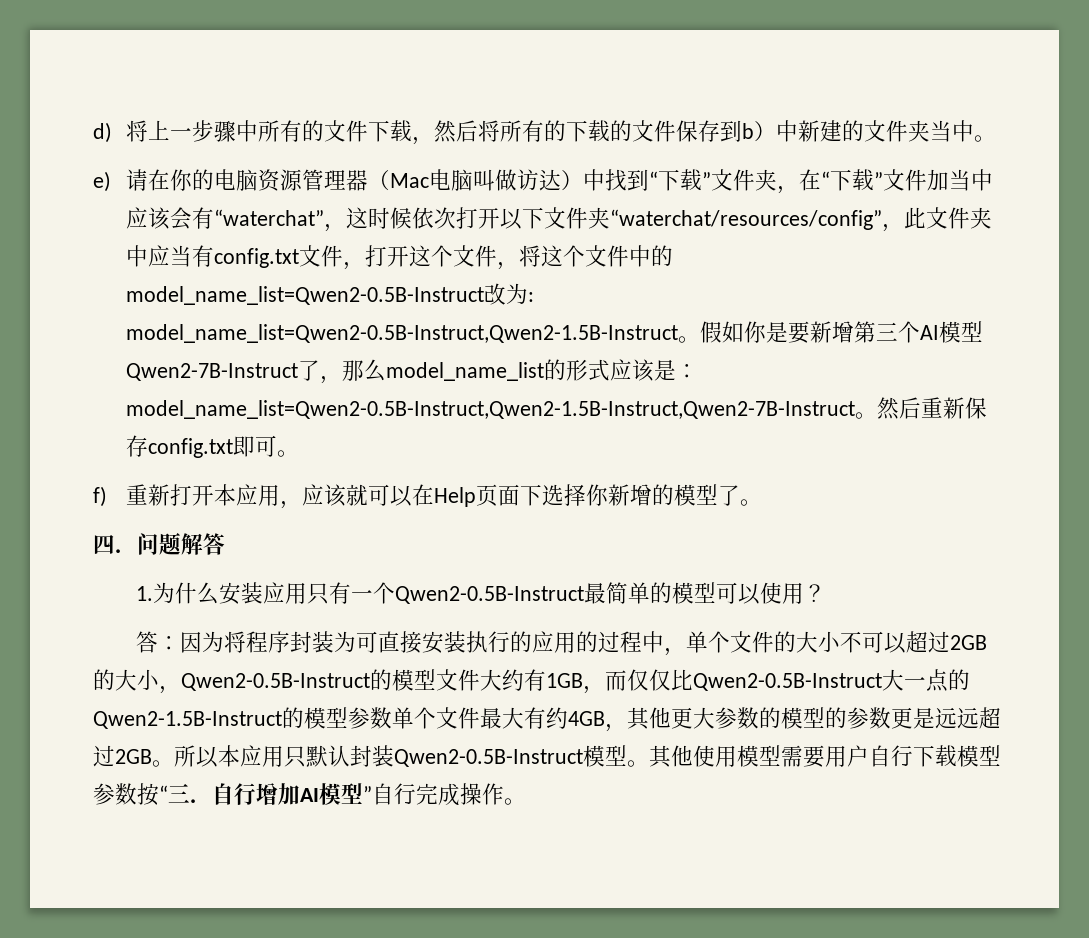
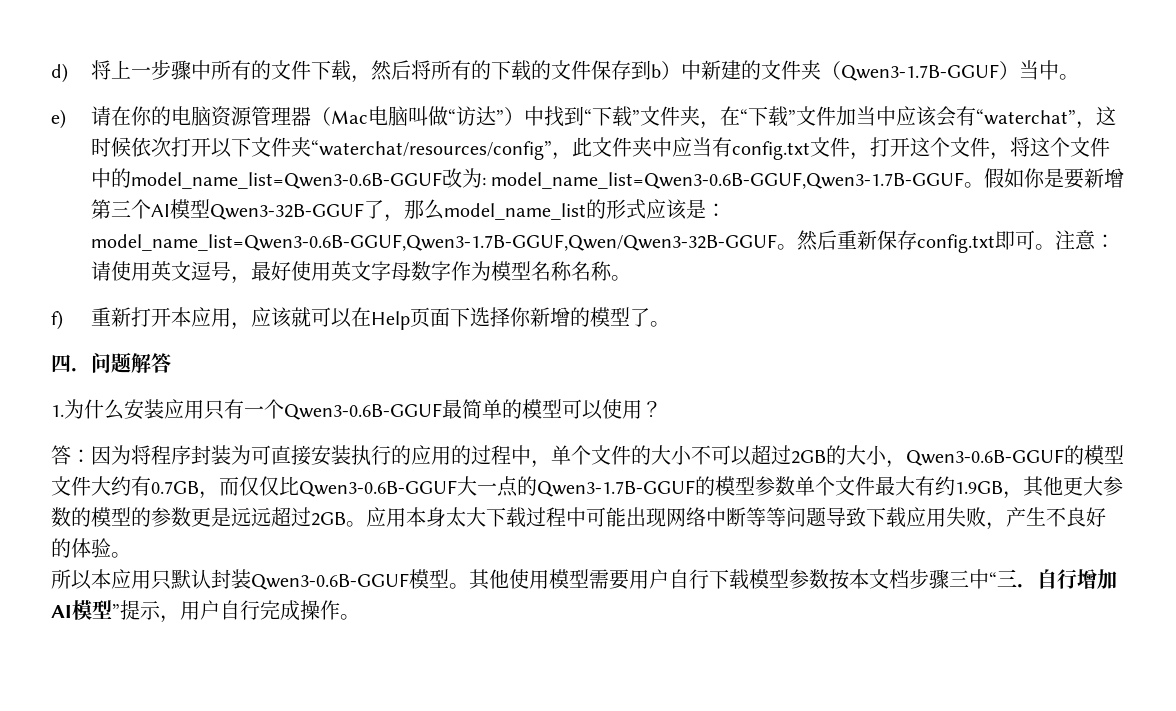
(931, 131) none -> [820,61,1019,81] （Qwen3-1.7B-GGUF）
[517,169,562,191] 访达 -> [447,106,504,126] “访达”
[126,286,485,305] model_name_list=Qwen2-0.5B-Instruct -> [130,172,442,189] model_name_list=Qwen3-0.6B-GGUF
[126,324,679,343] model_name_list=Qwen2-0.5B-Instruct,Qwen2-1.5B-Instruct -> [491,172,965,189] model_name_list=Qwen3-0.6B-GGUF,Qwen3-1.7B-GGUF
[126,363,299,381] Qwen2-7B-Instruct -> [209,203,364,220] Qwen3-32B-GGUF
[126,400,856,419] model_name_list=Qwen2-0.5B-Instruct,Qwen2-1.5B-Instruct,Qwen2-7B-Instruct -> [90,234,777,251] model_name_list=Qwen3-0.6B-GGUF,Qwen3-1.7B-GGUF,Qwen/Qwen3-32B-GGUF
(300, 453) none -> [1054,230,1115,250] [90,261,631,284] 注意：请使用英文逗号，最好使用英文字母数字作为模型名称名称。
[395,586,585,604] Qwen2-0.5B-Instruct -> [284,403,442,420] Qwen3-0.6B-GGUF
[181,673,370,691] Qwen2-0.5B-Instruct -> [906,449,1064,466] Qwen3-0.6B-GGUF
[546,673,583,688] 1GB -> [151,481,199,494] 0.7GB
[693,673,882,691] Qwen2-0.5B-Instruct -> [299,480,457,497] Qwen3-0.6B-GGUF
[93,711,282,729] Qwen2-1.5B-Instruct -> [537,480,695,497] Qwen3-1.7B-GGUF
[568,711,605,726] 4GB -> [955,481,1003,494] 1.9GB
(174, 763) none -> [366,507,1106,530] [51,538,131,558] 应用本身太大下载过程中可能出现网络中断等等问题导致下载应用失败，产生不良好的体验。 //
[394,749,583,767] Qwen2-0.5B-Instruct -> [251,573,409,590] Qwen3-0.6B-GGUF
(159, 794) none -> [849,569,989,589] 本文档步骤三中
(372, 794) none -> [120,600,220,623] 提示，用户

